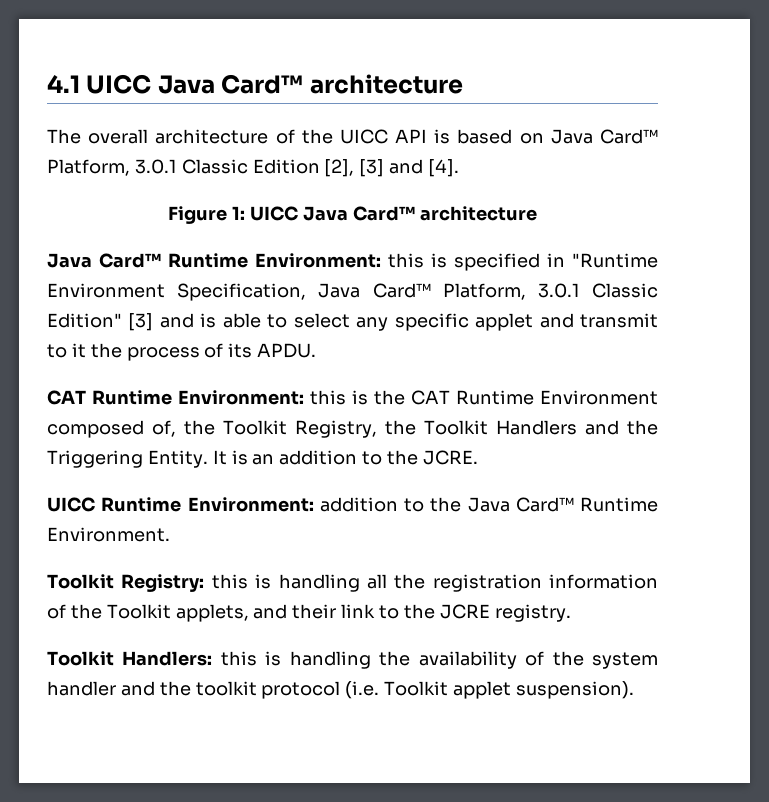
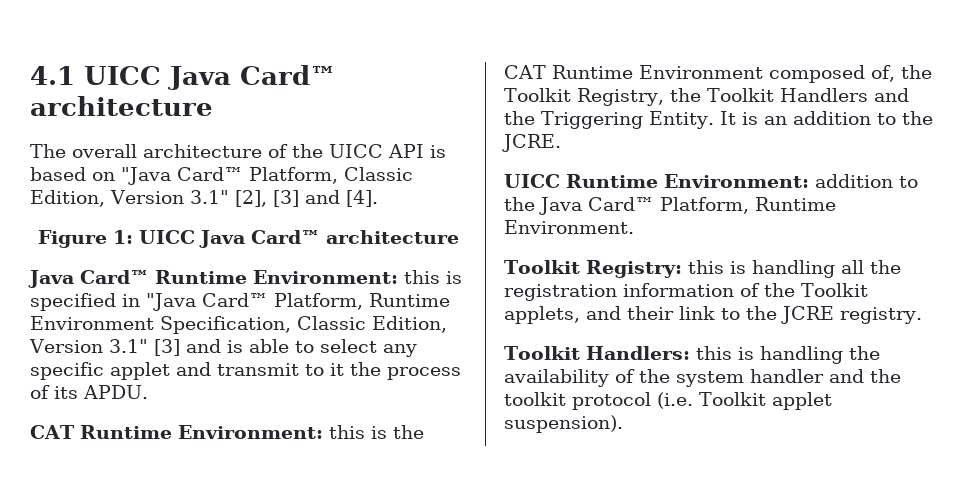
[550,129,658,144] [47,159,320,176] Java Card™ Platform, 3.0.1 Classic Edition -> [121,167,413,185] [30,190,229,207] "Java Card™ Platform, Classic Edition, Version 3.1"
[572,253,658,268] [47,283,659,301] [47,313,122,328] "Runtime Environment Specification, Java Card™ Platform, 3.0.1 Classic Edition" -> [146,293,450,311] [30,316,447,334] [29,339,148,353] "Java Card™ Platform, Runtime Environment Specification, Classic Edition, Version 3.1"
(574, 504) none -> [660,197,749,214] Platform,

